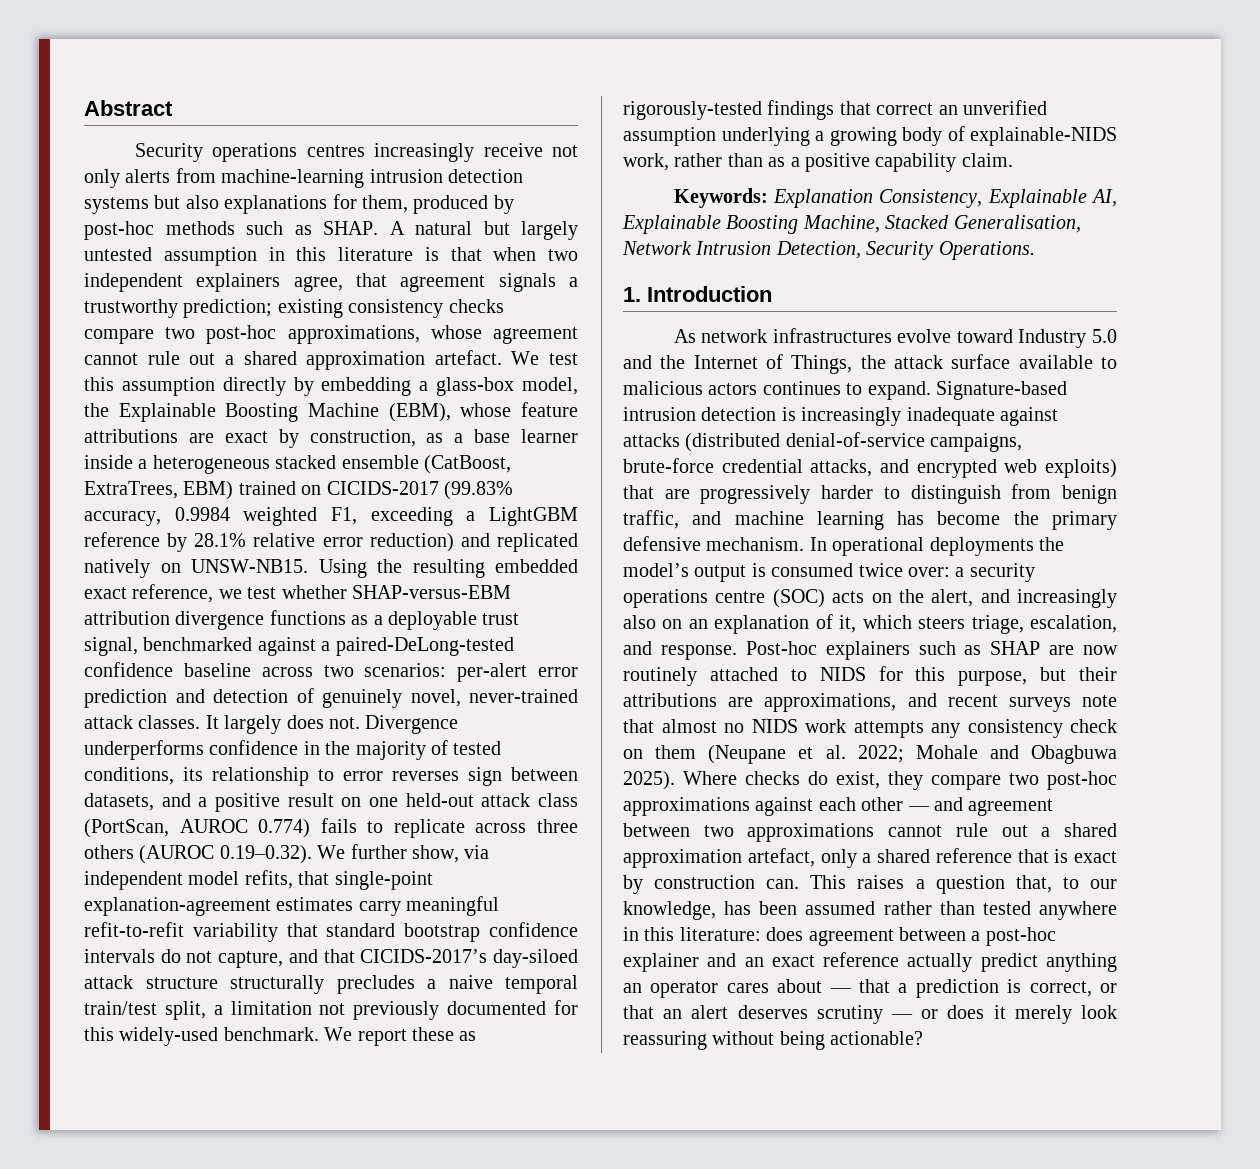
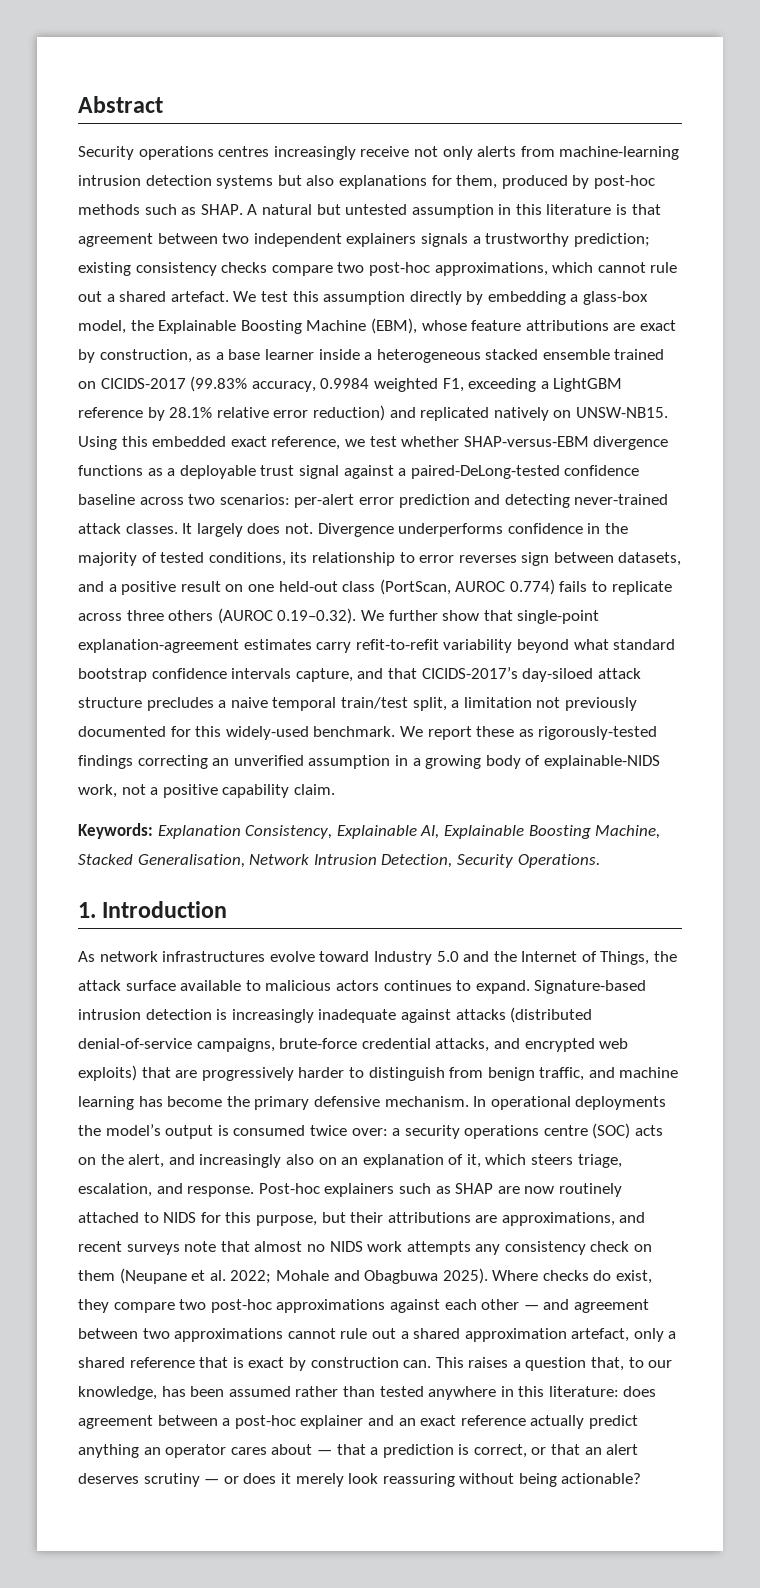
[521,221,578,240] largely -> (341, 209) none
[493,247,537,261] when -> [78,233,218,247] agreement between
[293,273,486,292] agree, that agreement -> (417, 240) none
[430,325,578,344] [84,351,426,370] whose agreement cannot rule out a shared approximation -> [552,262,678,273] [78,291,167,302] which cannot rule out a shared
[424,455,511,474] [84,481,234,500] (CatBoost, ExtraTrees, EBM) -> (610, 354) none
[377,559,485,578] the resulting -> [121,436,148,447] this
[84,611,170,625] attribution -> (589, 441) none
[84,637,253,656] signal, benchmarked -> [298,465,339,479] signal
[213,688,461,708] detection of genuinely novel, -> [504,494,570,508] detecting
[481,793,531,807] attack -> (338, 586) none
[412,845,490,863] [84,870,293,890] show, via independent model refits, -> [442,610,480,621] show
[406,896,500,916] meaningful -> (352, 647) none
[286,923,318,937] that -> [516,639,609,653] beyond what
[160,949,213,963] do not -> (292, 673) none
[230,975,324,994] structurally -> (142, 702) none
[839,101,934,115] that correct -> [137,755,208,769] correcting
[721,127,810,146] underlying -> [394,755,408,766] in
[674,153,786,167] rather than as -> [121,784,146,795] not

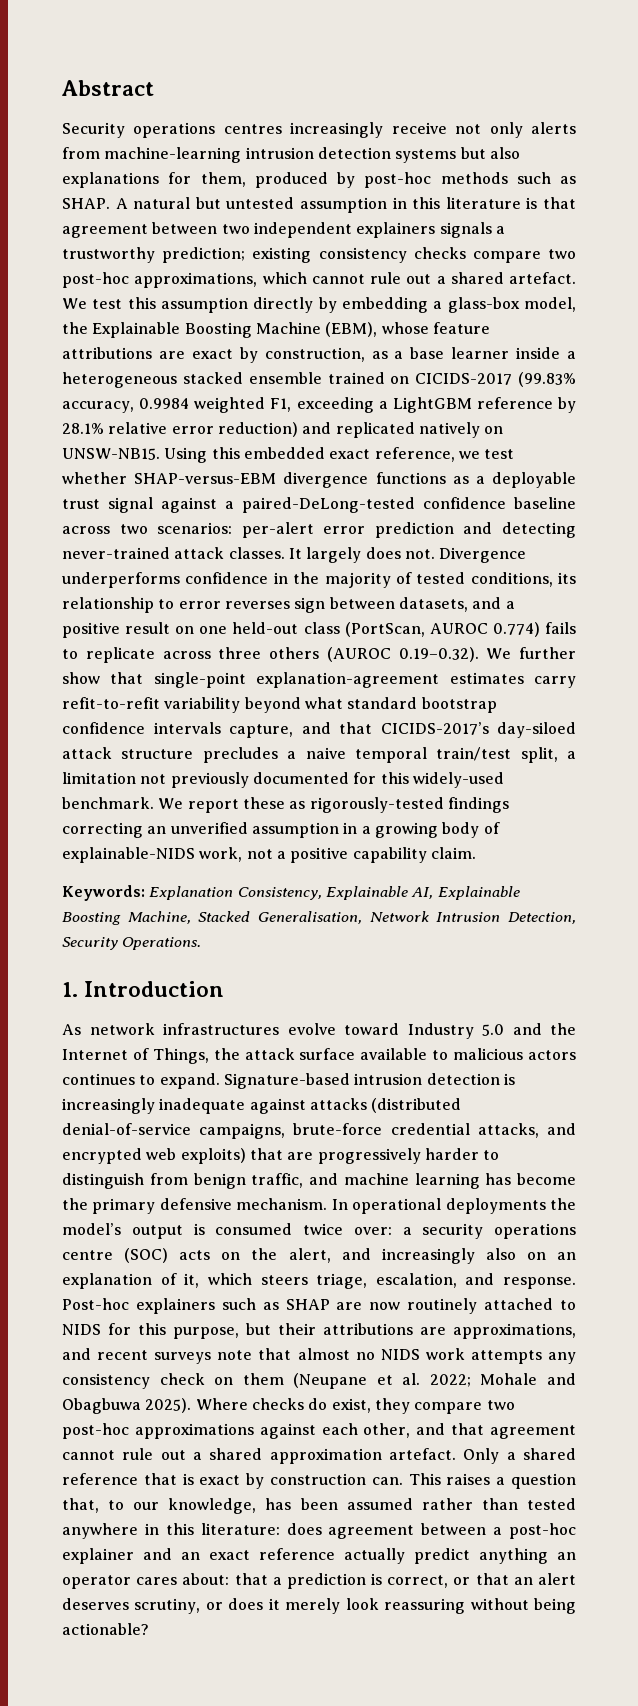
[481,1299,649,1313] [78,1328,284,1342] other — and agreement between two approximations -> [363,1423,576,1439] other, and that agreement
[571,1328,664,1342] artefact, only -> [389,1448,500,1464] artefact. Only
[271,1444,332,1455] about — -> [182,1573,230,1585] about:
[143,1473,220,1487] scrutiny — -> [134,1598,201,1614] scrutiny,

